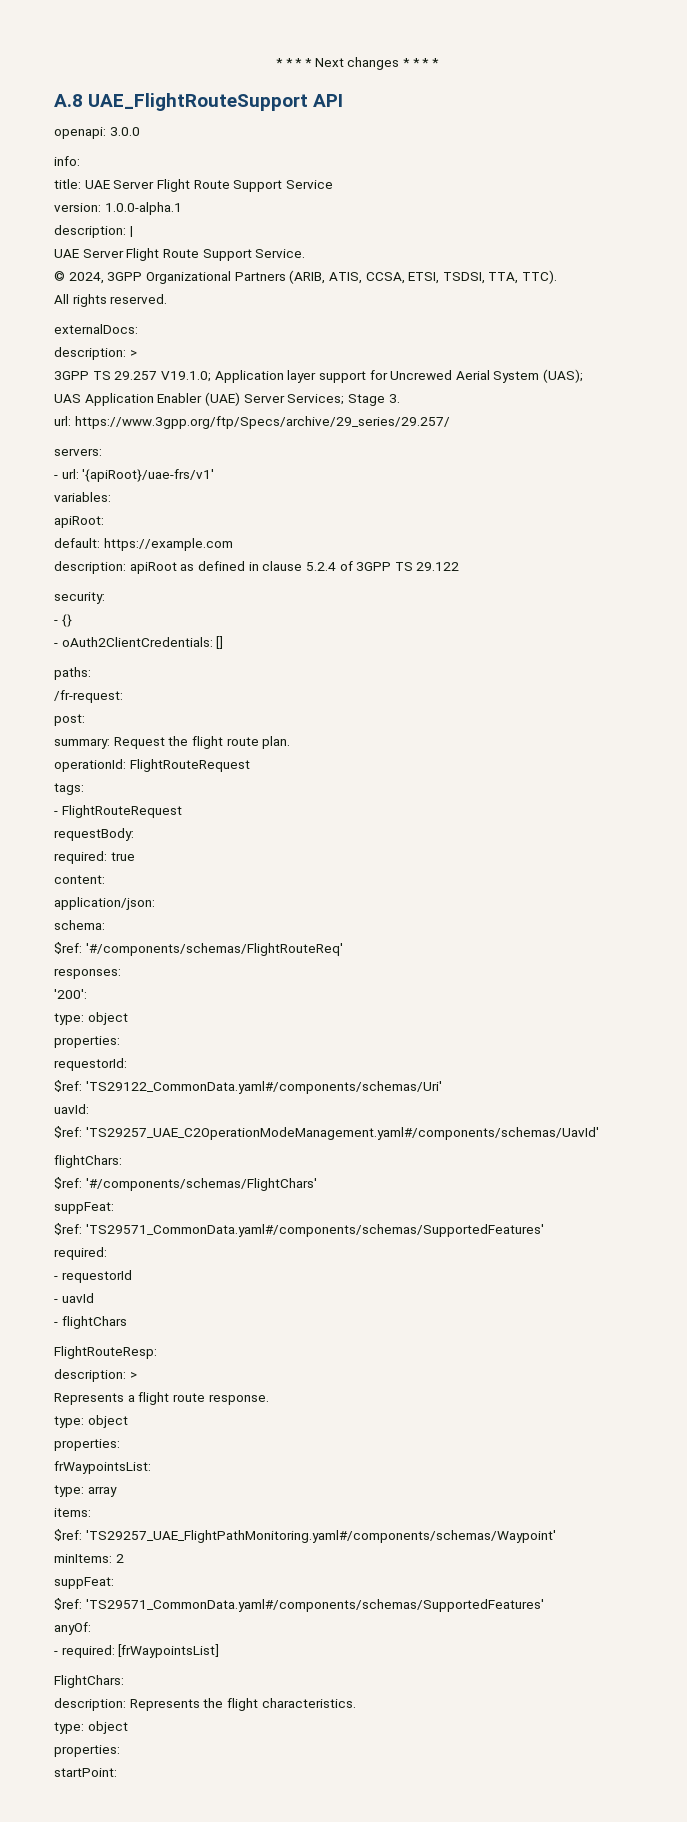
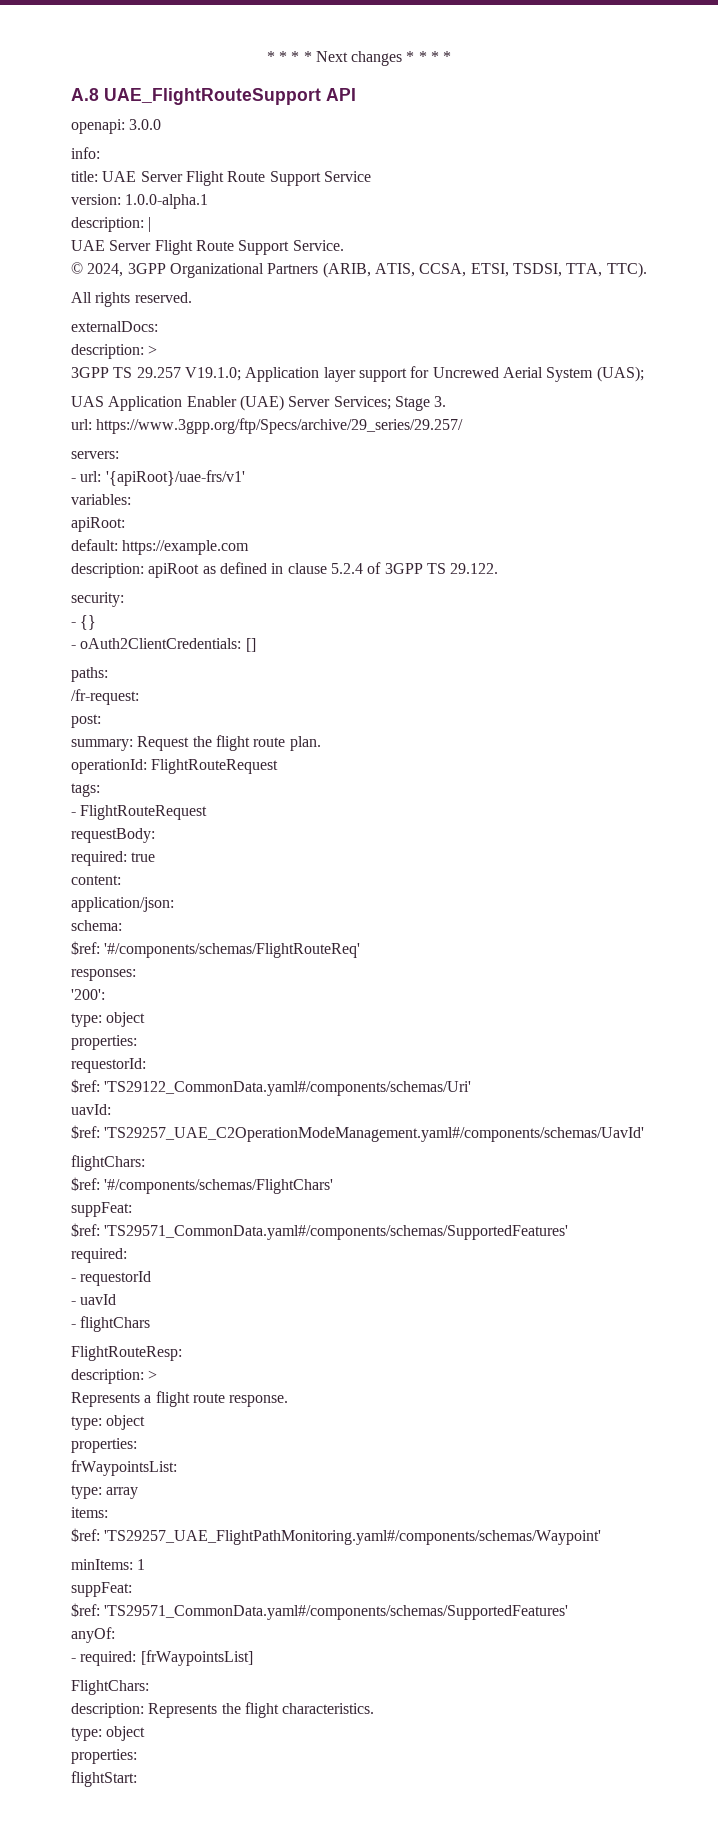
[416,562,460,571] 29.122 -> [450,563,499,574] 29.122.
[115,1554,124,1563] 2 -> [137,1559,146,1570] 1
[54,1768,117,1777] startPoint: -> [71,1771,137,1787] flightStart:

